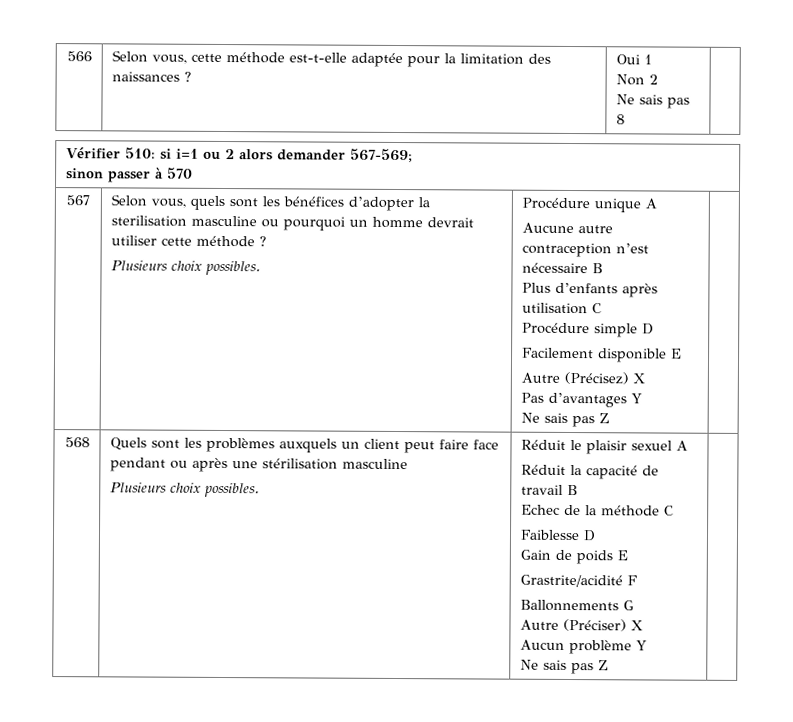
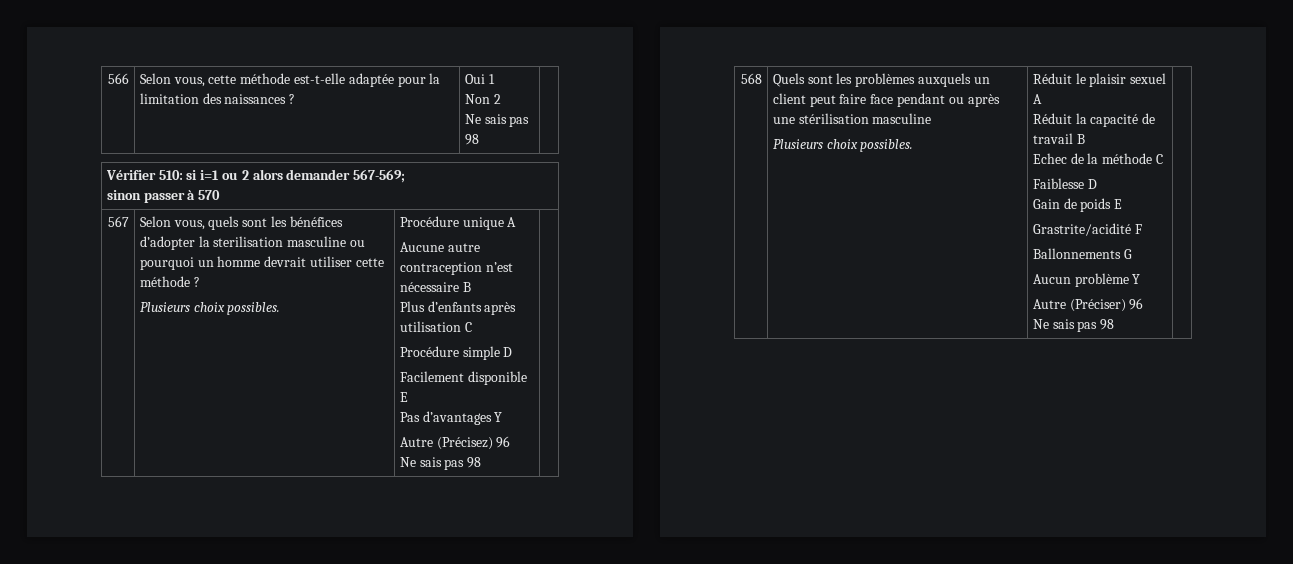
[615,114,625,125] 8 -> [464,134,479,145] 98
[520,371,645,385] // Autre (Précisez) X -> (408, 397) none
[520,412,610,428] // Ne sais pas Z -> [399,436,511,450] [399,457,482,470] // Autre (Précisez) 96 // Ne sais pas 98
[519,618,643,632] // Autre (Préciser) X -> (1132, 254) none
[519,659,609,675] // Ne sais pas Z -> [1032,298,1144,312] [1032,319,1115,332] // Autre (Préciser) 96 // Ne sais pas 98

